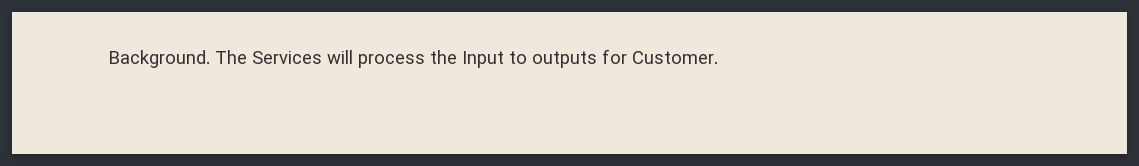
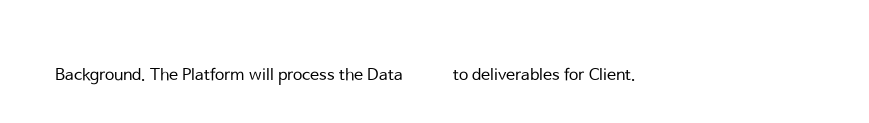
[252,51,322,64] Services -> [182,67,245,81] Platform
[462,49,718,68] Input to outputs for Customer. -> [367,67,636,81] Data to deliverables for Client.

